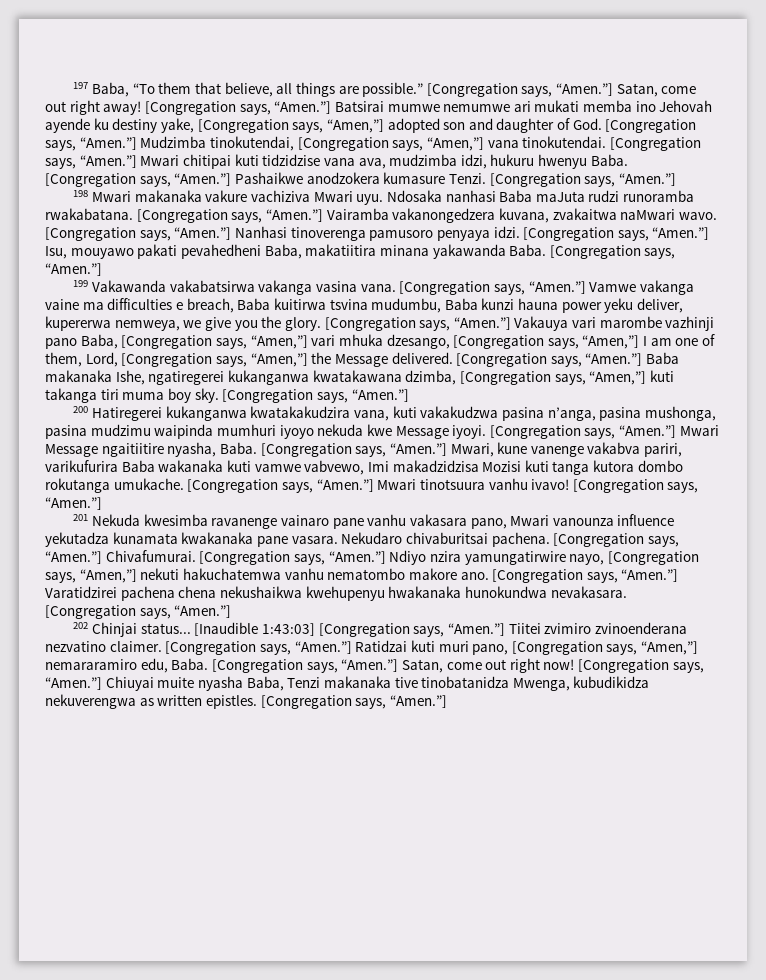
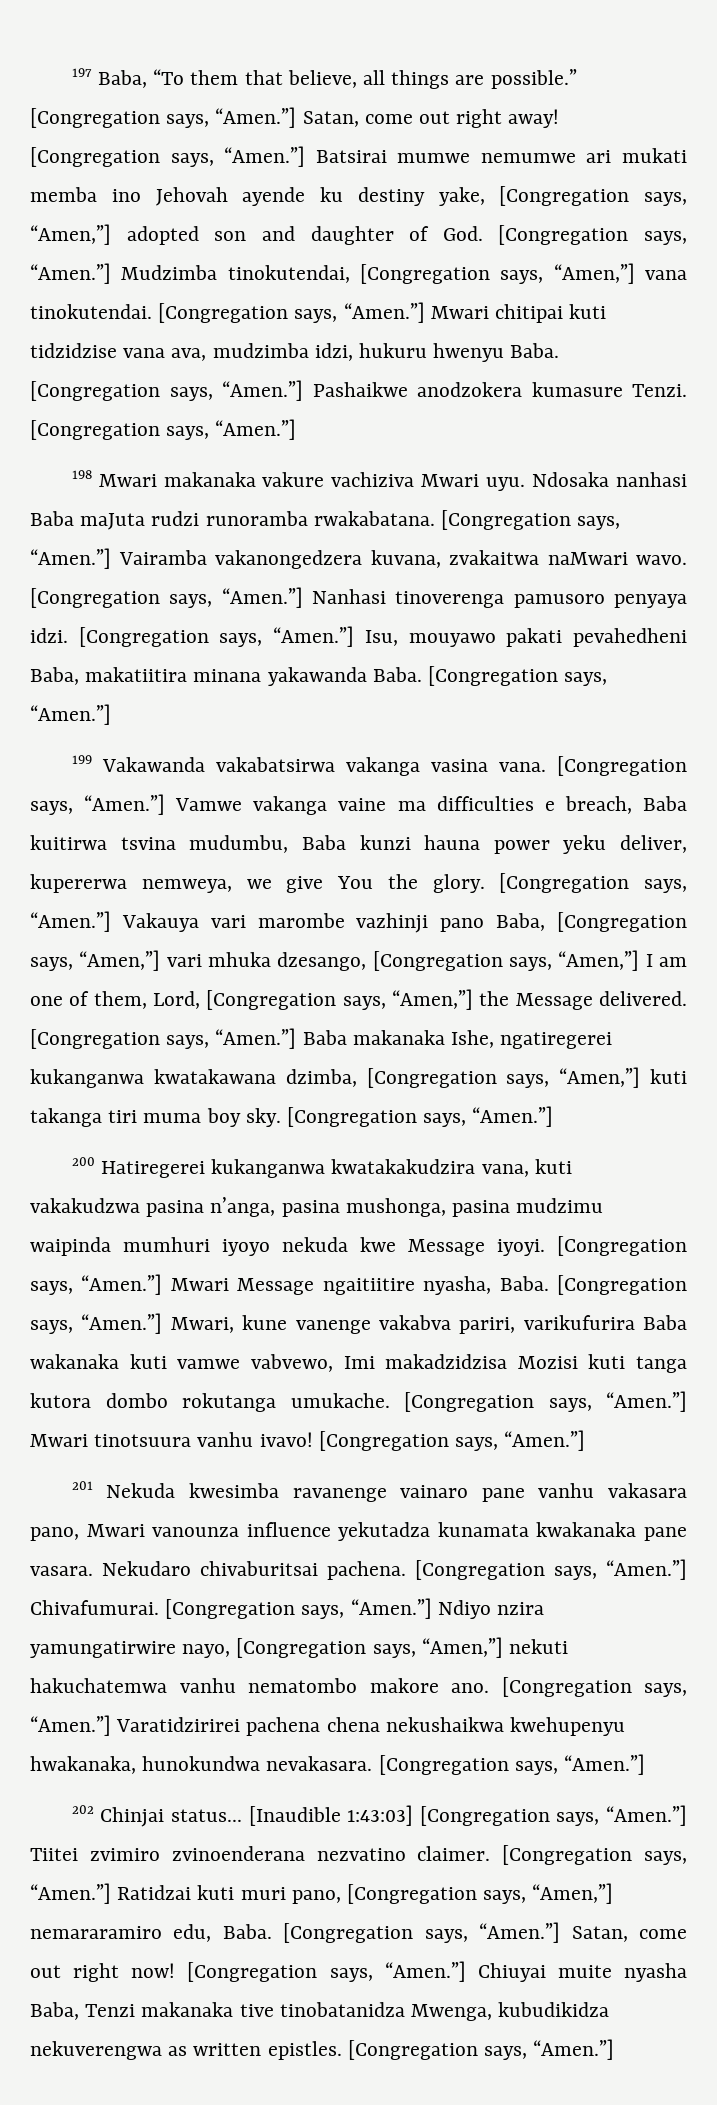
[234,320,258,331] you -> [337,876,373,889] You
[45,586,117,598] Varatidzirei -> [116,1717,241,1732] Varatidzirirei
[388,586,462,598] hwakanaka -> [30,1756,136,1774] hwakanaka,

